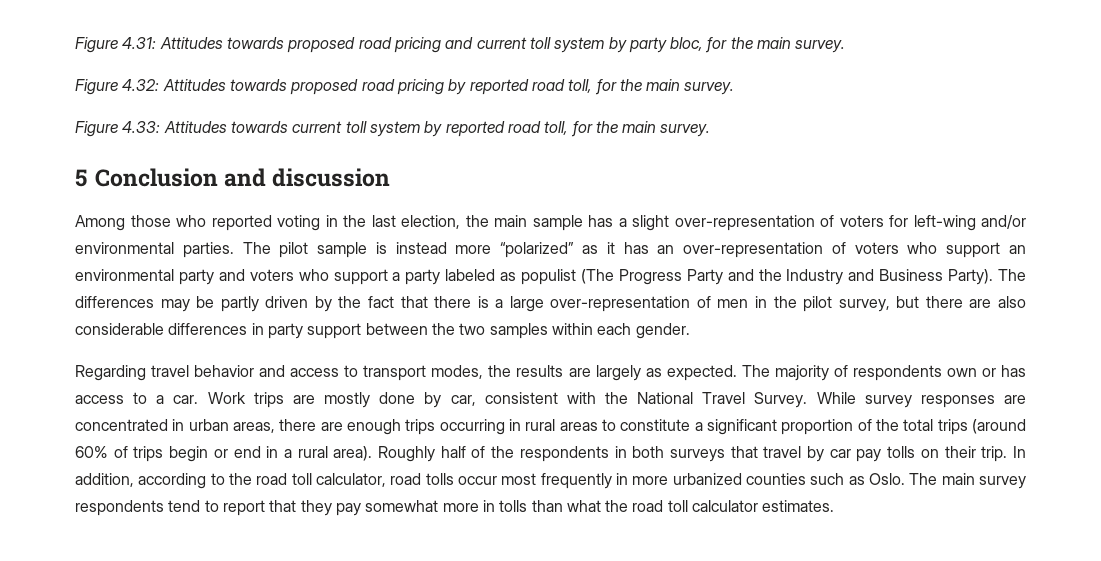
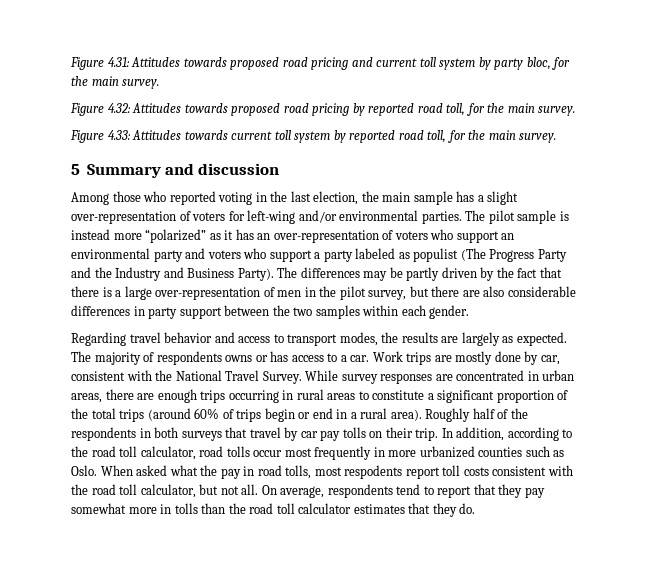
[95,168,218,187] Conclusion -> [86,164,161,178] Summary
[946,368,977,377] own -> [225,355,253,362] owns
[909,473,1027,489] The main survey -> [100,465,573,479] [71,484,325,498] When asked what the pay in road tolls, most respodents report toll costs consistent with the road toll calculator, but not all. On average,
[566,500,601,512] what -> (226, 508) none
[762,500,835,512] estimates. -> [353,503,476,517] estimates that they do.

